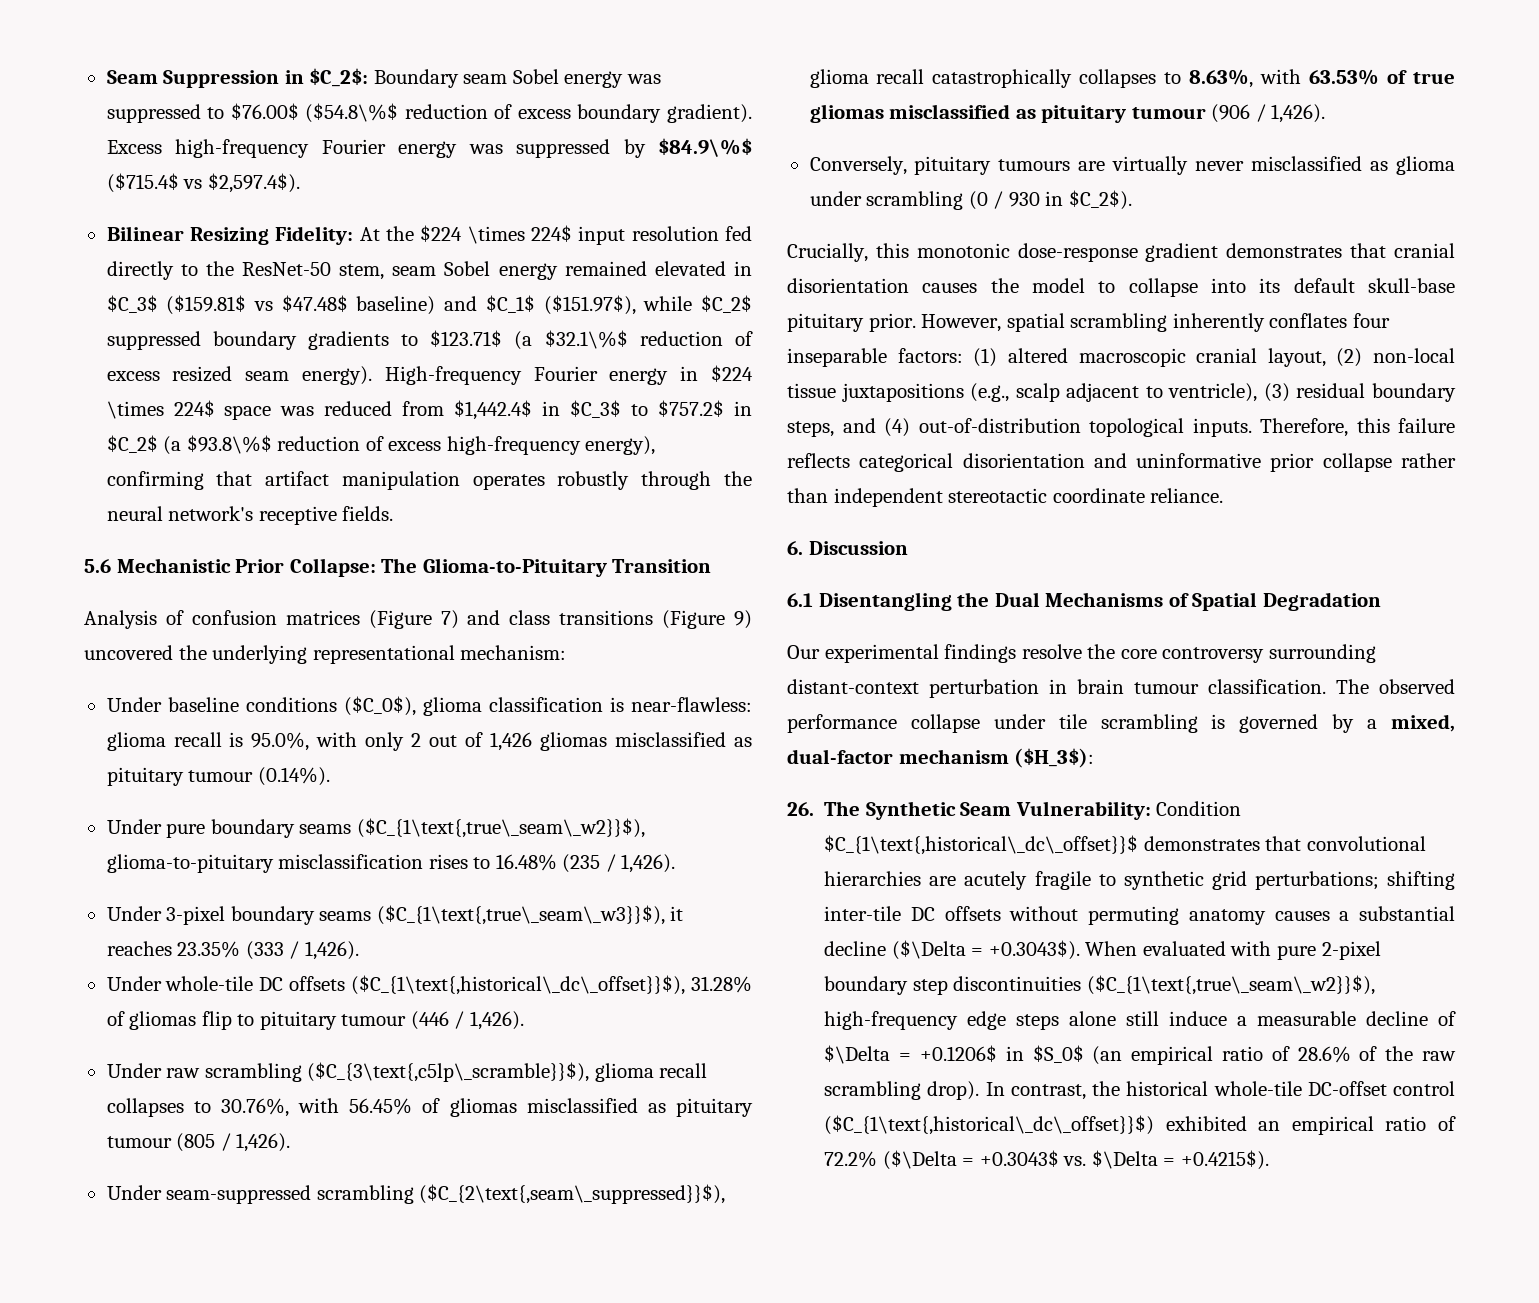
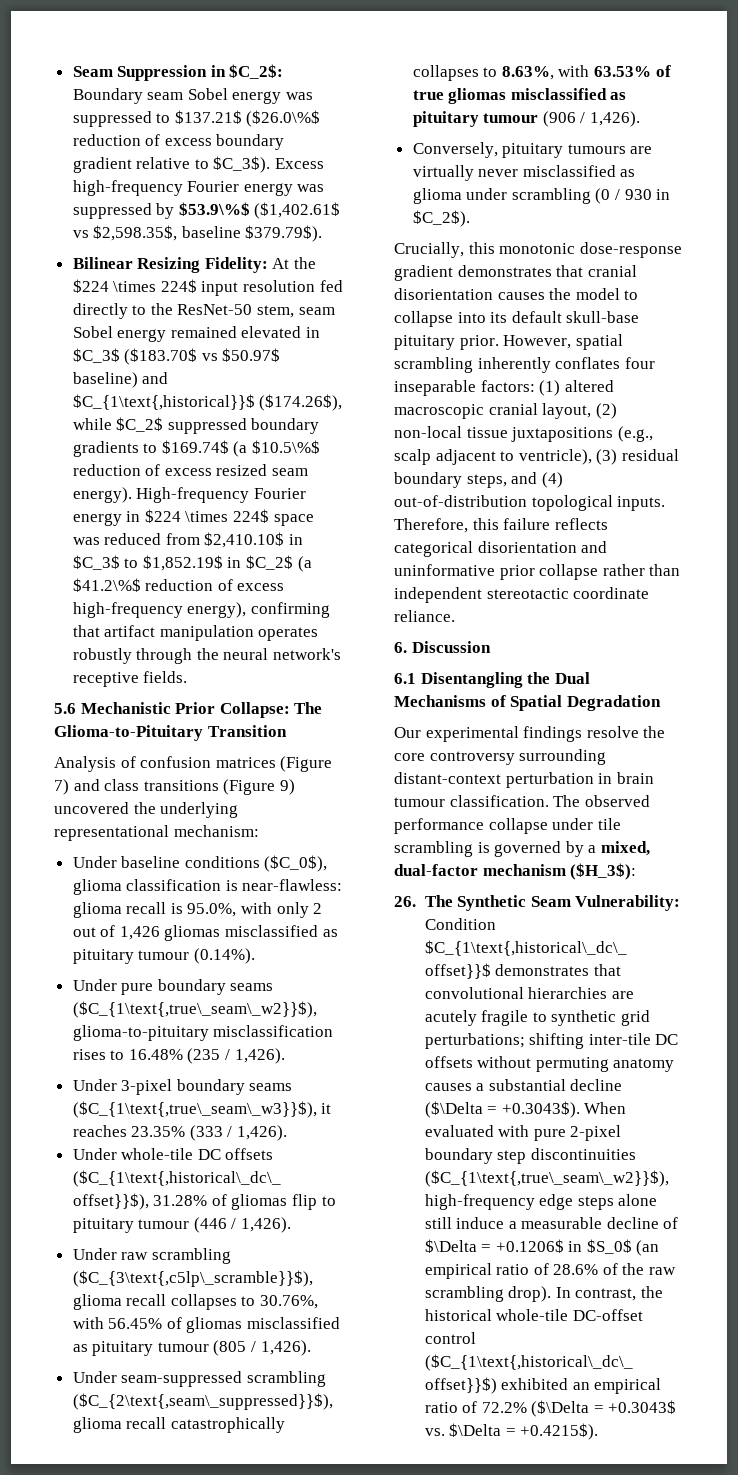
[230,103,399,123] $76.00$ ($54.8\%$ -> [174,110,321,127] $137.21$ ($26.0\%$
[667,104,753,123] gradient). -> [72,156,271,173] gradient relative to $C_3$).
[658,138,752,157] [106,173,300,193] $84.9\%$ ($715.4$ vs $2,597.4$). -> [178,202,341,219] [72,225,323,242] $53.9\%$ ($1,402.61$ vs $2,598.35$, baseline $379.79$).
[166,295,636,315] ($159.81$ vs $47.48$ baseline) and $C_1$ ($151.97$), -> [124,348,281,365] [72,372,169,388] [72,394,343,411] ($183.70$ vs $50.97$ baseline) and $C_{1\text{,historical}}$ ($174.26$),
[430,330,628,350] $123.71$ (a $32.1\%$ -> [161,440,321,457] $169.74$ (a $10.5\%$
[454,400,533,420] $1,442.4$ -> [204,532,285,548] $2,410.10$
[658,400,725,417] $757.2$ -> [142,555,223,571] $1,852.19$
[186,435,272,454] $93.8\%$ -> [72,578,141,592] $41.2\%$

